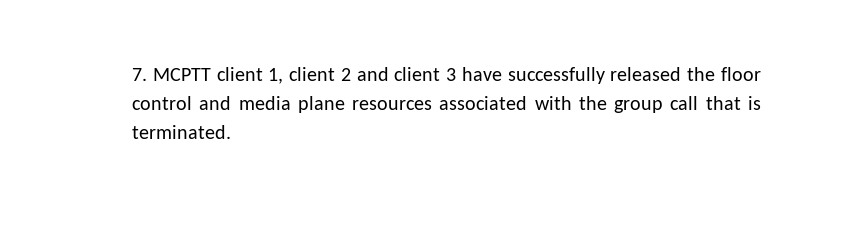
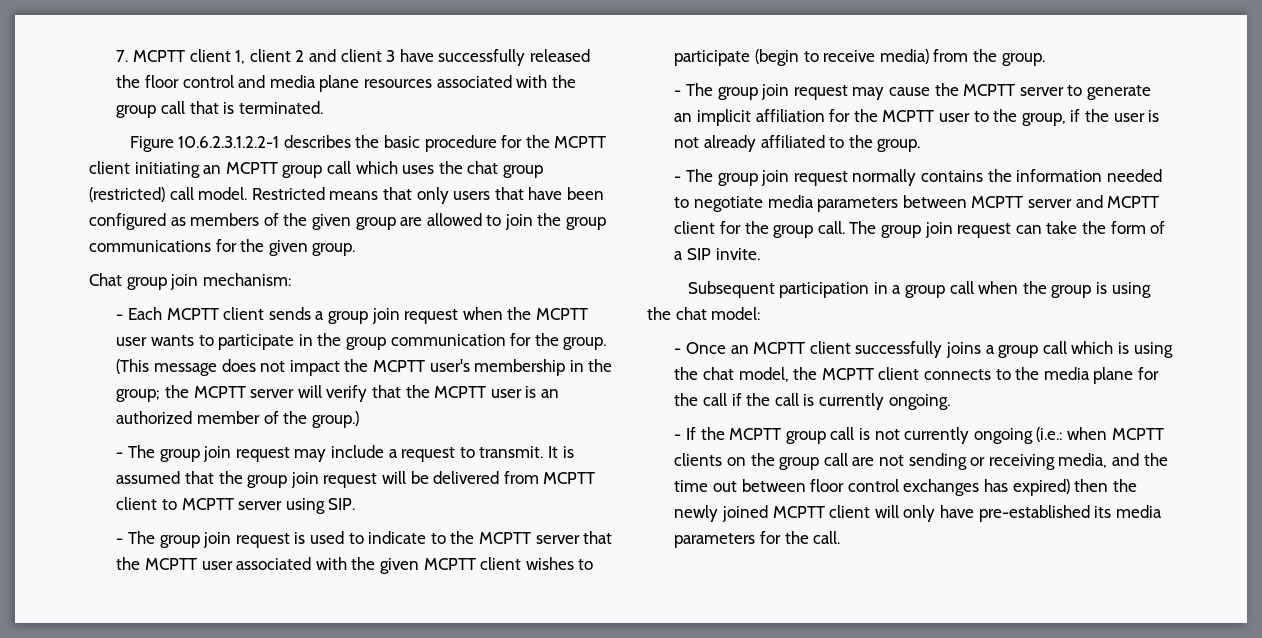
(232, 132) none -> [129,135,607,152] [89,161,543,178] [89,187,604,204] [89,213,607,230] [89,239,356,256] [89,273,291,290] [116,307,588,324] [116,333,607,350] [116,359,613,376] [116,385,559,402] [116,411,359,428] [116,445,574,462] [116,471,596,488] [116,497,356,514] [116,531,613,548] [116,557,594,574] [674,49,1045,66] [674,83,1151,100] [674,109,1160,126] [674,135,921,152] [674,169,1162,186] [674,195,1160,212] [674,221,1166,238] [674,248,760,260] [687,281,1151,298] [647,307,761,320] [674,341,1173,358] [674,367,1159,384] [674,393,950,410] [674,427,1164,444] [674,453,1168,470] [674,479,1137,496] [674,505,1162,522] [674,531,841,548] // Figure 10.6.2.3.1.2.2-1 describes the basic procedure for the MCPTT client initiating an MCPTT group call which uses the chat group (restricted) call model. Restricted means that only users that have been configured as members of the given group are allowed to join the group communications for the given group. // Chat group join mechanism: // - Each MCPTT client sends a group join request when the MCPTT user wants to participate in the group communication for the group. (This message does not impact the MCPTT user's membership in the group; the MCPTT server will verify that the MCPTT user is an authorized member of the group.) // - The group join request may include a request to transmit. It is assumed that the group join request will be delivered from MCPTT client to MCPTT server using SIP. // - The group join request is used to indicate to the MCPTT server that the MCPTT user associated with the given MCPTT client wishes to participate (begin to receive media) from the group. // - The group join request may cause the MCPTT server to generate an implicit affiliation for the MCPTT user to the group, if the user is not already affiliated to the group. // - The group join request normally contains the information needed to negotiate media parameters between MCPTT server and MCPTT client for the group call. The group join request can take the form of a SIP invite. // Subsequent participation in a group call when the group is using the chat model: // - Once an MCPTT client successfully joins a group call which is using the chat model, the MCPTT client connects to the media plane for the call if the call is currently ongoing. // - If the MCPTT group call is not currently ongoing (i.e.: when MCPTT clients on the group call are not sending or receiving media, and the time out between floor control exchanges has expired) then the newly joined MCPTT client will only have pre-established its media parameters for the call.

